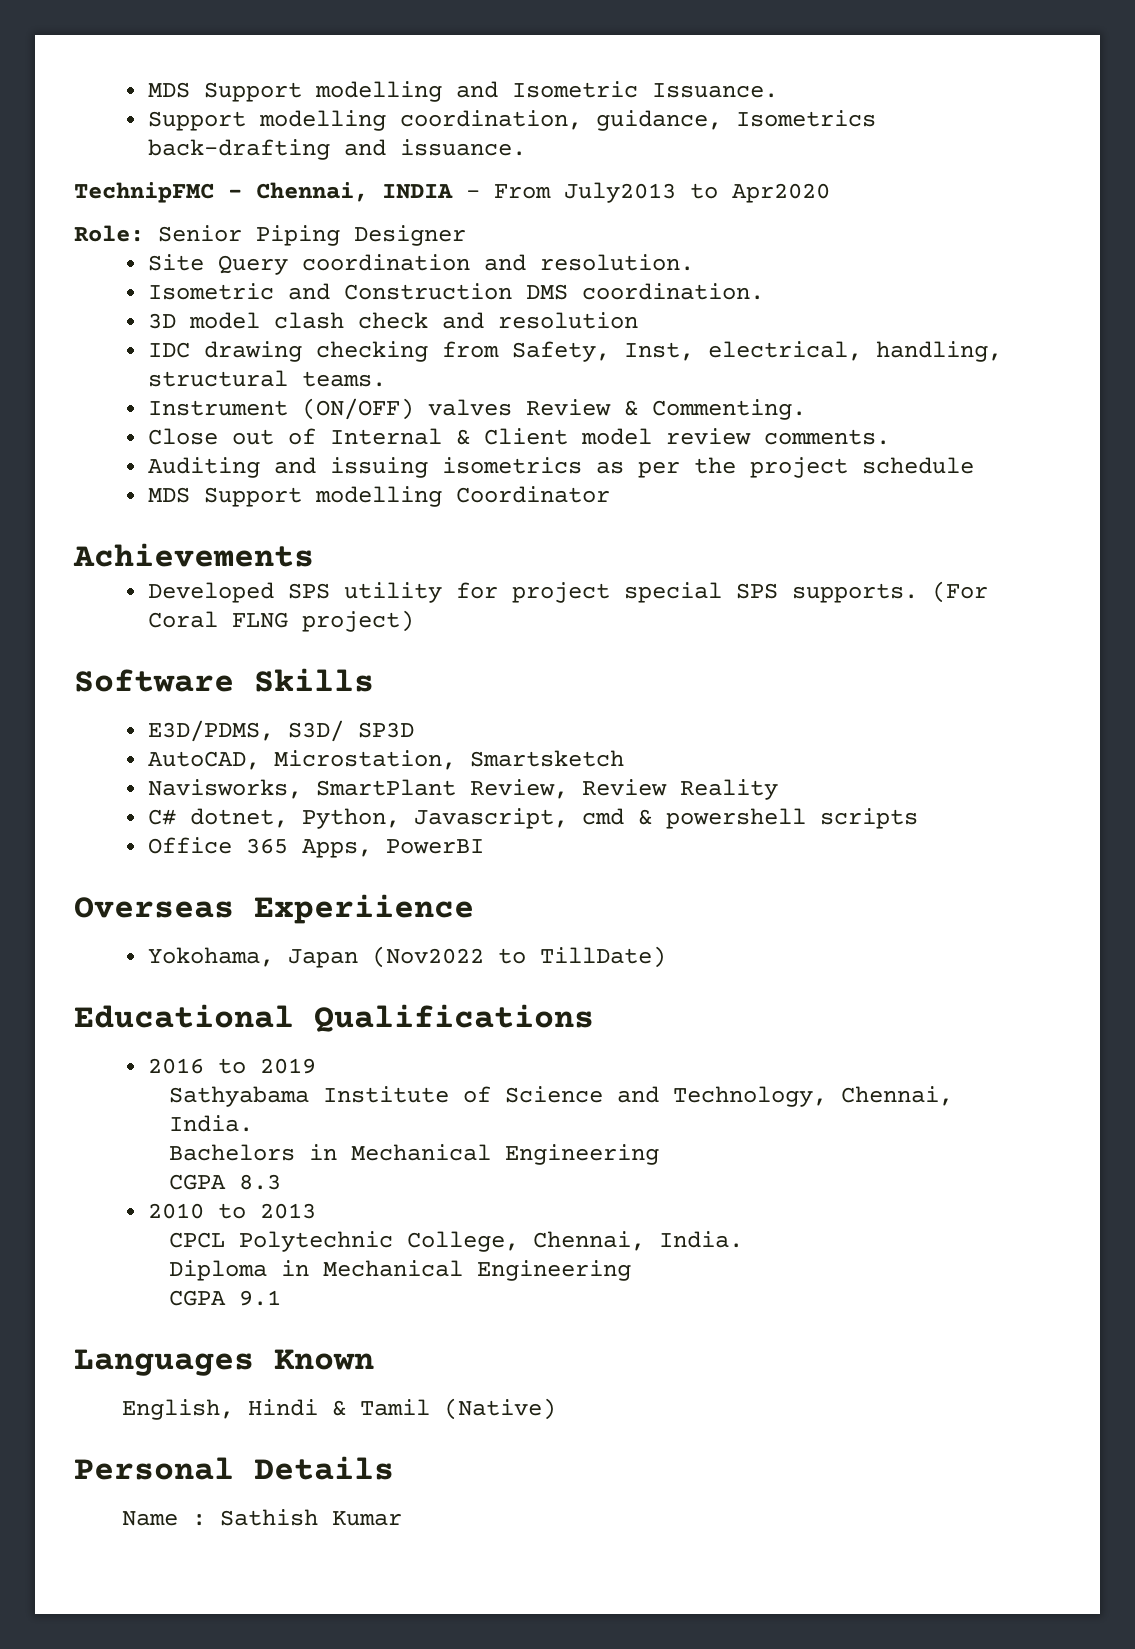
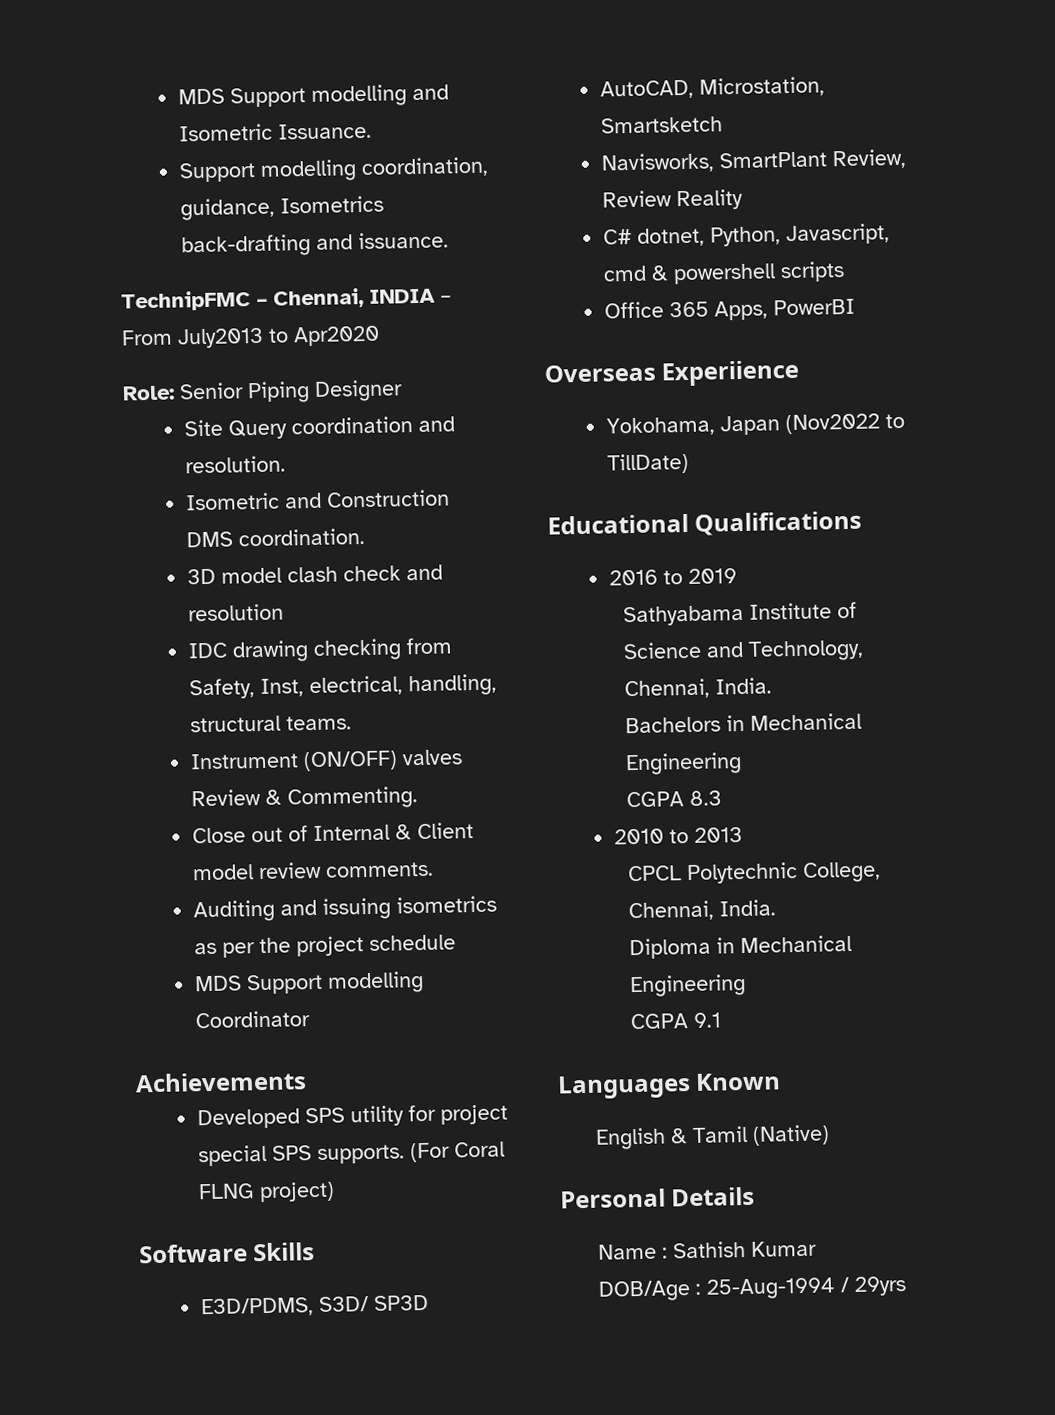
[121,1399,318,1420] English, Hindi -> [594,1127,666,1150] English
(402, 1518) none -> [597,1276,907,1302] // DOB/Age : 25-Aug-1994 / 29yrs

